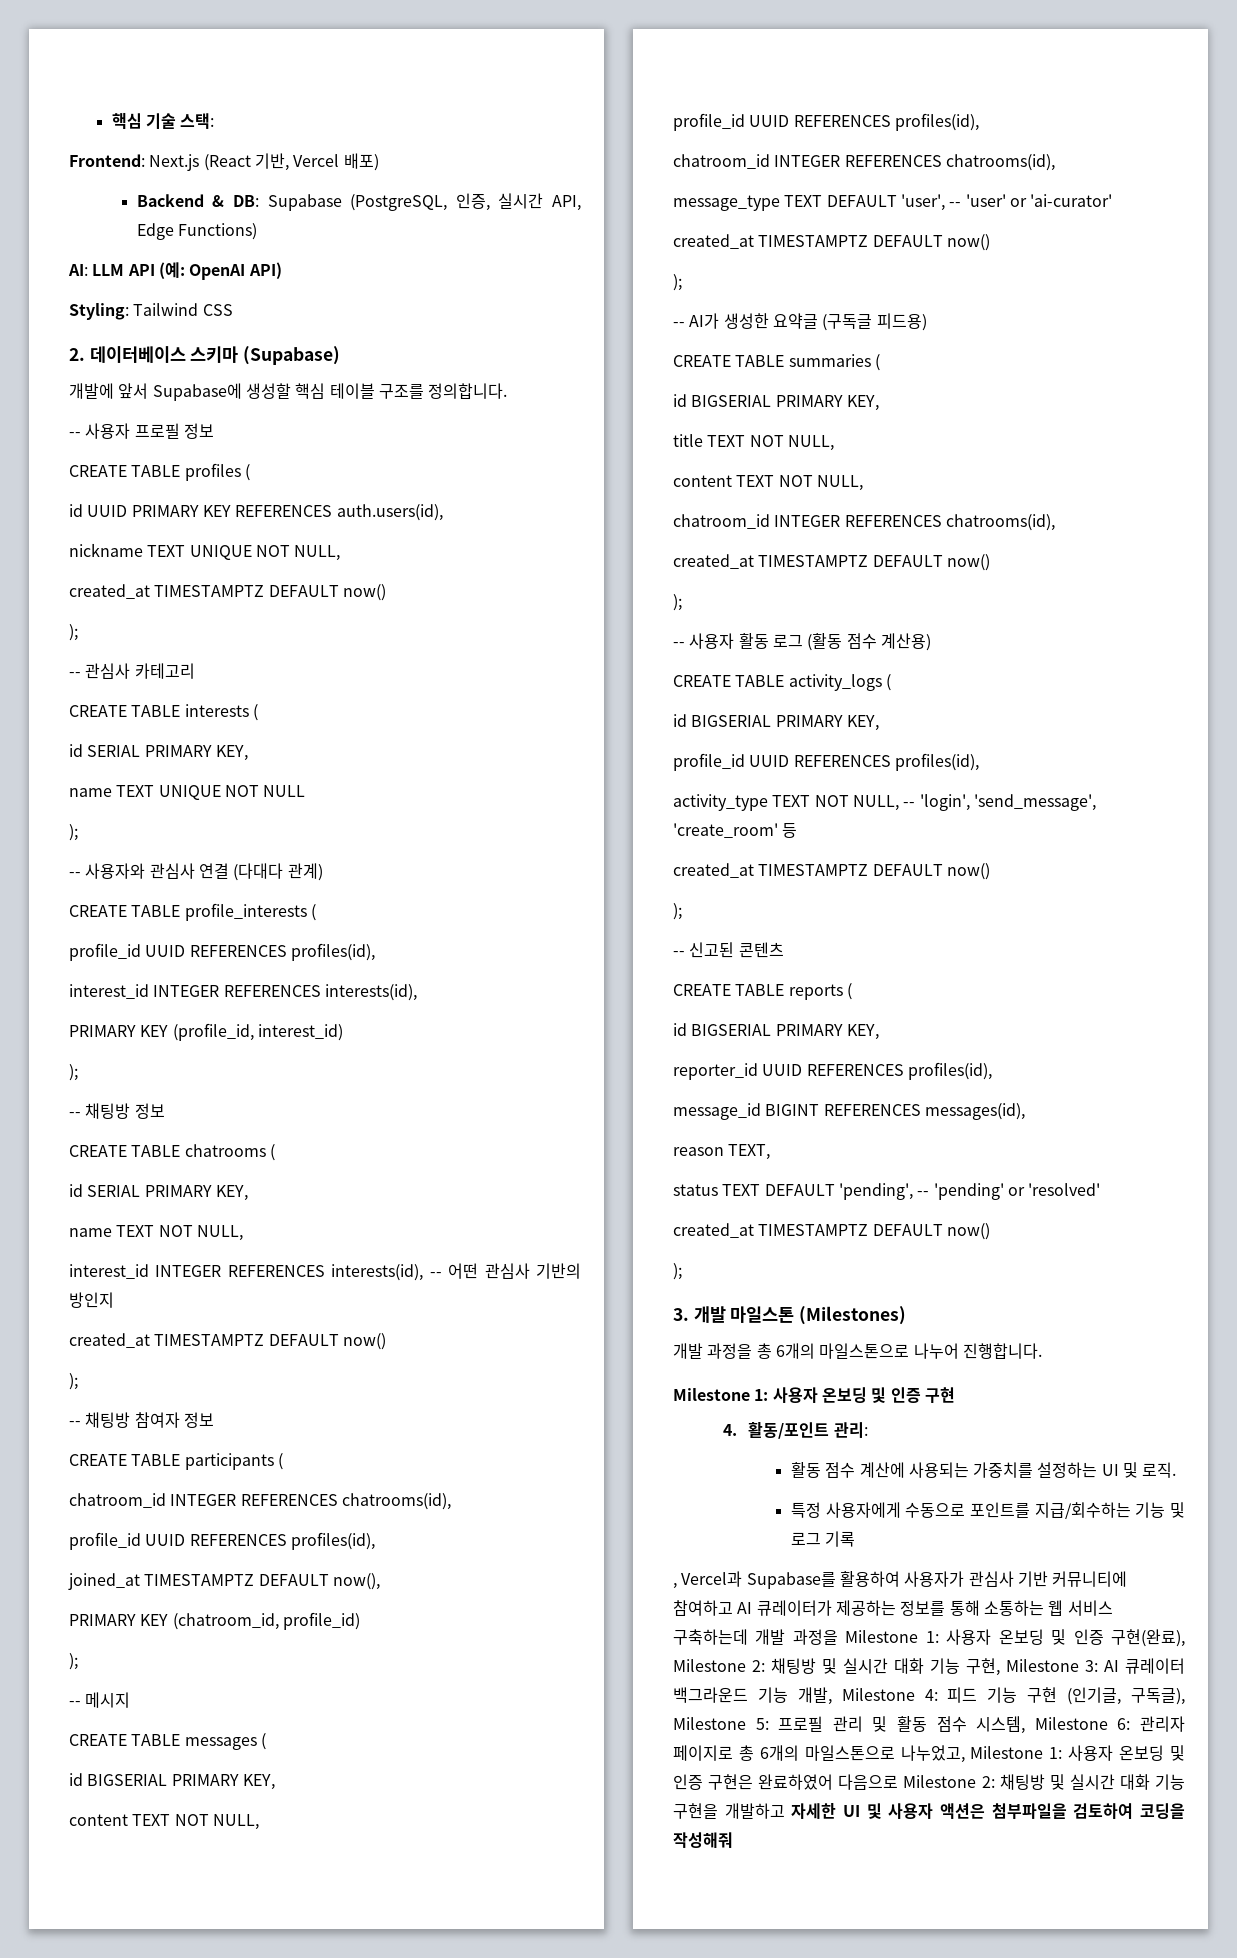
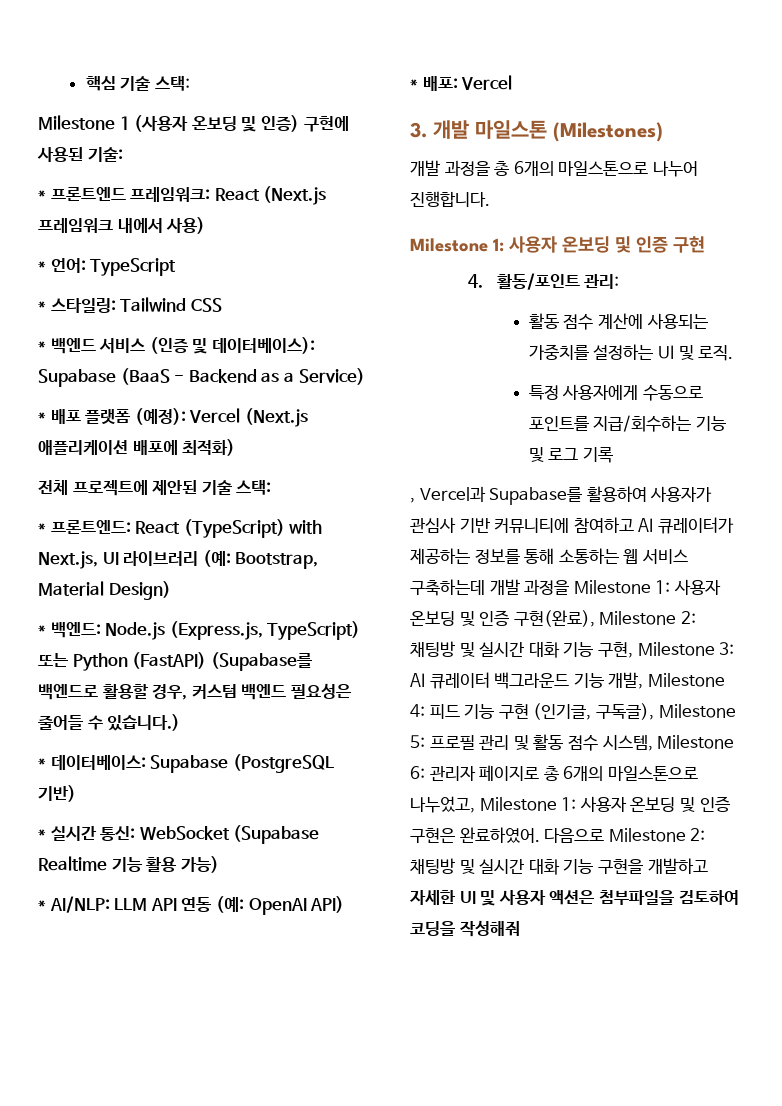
[69,153,379,171] [136,193,581,211] [136,223,258,240] [68,264,88,276] Frontend: Next.js (React 기반, Vercel 배포) // Backend & DB: Supabase (PostgreSQL, 인증, 실시간 API, Edge Functions) // AI: -> [38,115,349,132] [37,147,123,162] [38,186,327,205] [38,217,206,234] [38,258,177,276] [38,297,222,313] [38,337,315,354] [38,368,365,387] [38,408,308,427] [38,439,236,456] [38,480,272,496] [38,519,323,538] [38,550,319,569] [38,581,171,600] [38,621,361,640] [38,652,313,671] [38,683,352,700] [38,714,181,731] [38,754,334,773] [38,785,76,802] [38,825,320,844] [38,856,219,873] [38,896,110,913] Milestone 1 (사용자 온보딩 및 인증) 구현에 사용된 기술: // * 프론트엔드 프레임워크: React (Next.js 프레임워크 내에서 사용) // * 언어: TypeScript // * 스타일링: Tailwind CSS // * 백엔드 서비스 (인증 및 데이터베이스): Supabase (BaaS - Backend as a Service) // * 배포 플랫폼 (예정): Vercel (Next.js 애플리케이션 배포에 최적화) // 전체 프로젝트에 제안된 기술 스택: // * 프론트엔드: React (TypeScript) with Next.js, UI 라이브러리 (예: Bootstrap, Material Design) // * 백엔드: Node.js (Express.js, TypeScript) 또는 Python (FastAPI) (Supabase를 백엔드로 활용할 경우, 커스텀 백엔드 필요성은 줄어들 수 있습니다.) // * 데이터베이스: Supabase (PostgreSQL 기반) // * 실시간 통신: WebSocket (Supabase Realtime 기능 활용 가능) // * AI/NLP:
(155, 270) none -> [181,897,213,912] 연동
[69,303,233,320] [69,346,341,365] [69,383,508,401] [69,423,214,439] [69,463,250,481] [69,504,443,521] [69,543,341,561] [69,584,386,601] [69,624,78,641] [69,663,195,679] [69,704,258,721] [69,744,248,761] [69,785,306,800] [69,824,78,841] [69,863,323,881] [69,903,316,921] [69,943,375,961] [69,984,417,1001] [69,1023,343,1041] [69,1064,78,1081] [69,1103,165,1119] [69,1144,275,1161] [69,1184,248,1201] [69,1225,243,1241] [69,1263,581,1281] [69,1292,114,1308] [69,1333,386,1350] [69,1373,78,1390] [69,1412,214,1428] [69,1453,283,1470] [69,1493,451,1510] [69,1532,375,1550] [68,1573,380,1590] [69,1612,360,1630] [69,1653,78,1670] [69,1692,131,1708] [69,1733,266,1750] [69,1773,275,1790] [69,1814,259,1830] [673,113,979,131] [673,154,1055,171] [673,194,1113,211] [673,234,990,251] [673,274,682,291] [673,313,927,331] [673,354,880,371] [673,394,879,411] [673,434,834,451] [673,475,863,491] [673,514,1055,531] [673,554,990,571] [673,594,682,611] [673,633,931,651] [673,674,891,691] [673,714,879,731] [673,753,979,771] [673,794,1096,811] [673,823,798,838] [673,863,990,880] [673,903,682,920] [673,942,784,958] [673,983,852,1000] [673,1023,879,1040] [673,1062,992,1080] [673,1103,1025,1120] [673,1144,771,1160] [673,1183,1101,1200] [673,1223,990,1240] [673,1263,682,1280] Styling: Tailwind CSS // 2. 데이터베이스 스키마 (Supabase) // 개발에 앞서 Supabase에 생성할 핵심 테이블 구조를 정의합니다. // -- 사용자 프로필 정보 // CREATE TABLE profiles ( // id UUID PRIMARY KEY REFERENCES auth.users(id), // nickname TEXT UNIQUE NOT NULL, // created_at TIMESTAMPTZ DEFAULT now() // ); // -- 관심사 카테고리 // CREATE TABLE interests ( // id SERIAL PRIMARY KEY, // name TEXT UNIQUE NOT NULL // ); // -- 사용자와 관심사 연결 (다대다 관계) // CREATE TABLE profile_interests ( // profile_id UUID REFERENCES profiles(id), // interest_id INTEGER REFERENCES interests(id), // PRIMARY KEY (profile_id, interest_id) // ); // -- 채팅방 정보 // CREATE TABLE chatrooms ( // id SERIAL PRIMARY KEY, // name TEXT NOT NULL, // interest_id INTEGER REFERENCES interests(id), -- 어떤 관심사 기반의 방인지 // created_at TIMESTAMPTZ DEFAULT now() // ); // -- 채팅방 참여자 정보 // CREATE TABLE participants ( // chatroom_id INTEGER REFERENCES chatrooms(id), // profile_id UUID REFERENCES profiles(id), // joined_at TIMESTAMPTZ DEFAULT now(), // PRIMARY KEY (chatroom_id, profile_id) // ); // -- 메시지 // CREATE TABLE messages ( // id BIGSERIAL PRIMARY KEY, // content TEXT NOT NULL, // profile_id UUID REFERENCES profiles(id), // chatroom_id INTEGER REFERENCES chatrooms(id), // message_type TEXT DEFAULT 'user', -- 'user' or 'ai-curator' // created_at TIMESTAMPTZ DEFAULT now() // ); // -- AI가 생성한 요약글 (구독글 피드용) // CREATE TABLE summaries ( // id BIGSERIAL PRIMARY KEY, // title TEXT NOT NULL, // content TEXT NOT NULL, // chatroom_id INTEGER REFERENCES chatrooms(id), // created_at TIMESTAMPTZ DEFAULT now() // ); // -- 사용자 활동 로그 (활동 점수 계산용) // CREATE TABLE activity_logs ( // id BIGSERIAL PRIMARY KEY, // profile_id UUID REFERENCES profiles(id), // activity_type TEXT NOT NULL, -- 'login', 'send_message', 'create_room' 등 // created_at TIMESTAMPTZ DEFAULT now() // ); // -- 신고된 콘텐츠 // CREATE TABLE reports ( // id BIGSERIAL PRIMARY KEY, // reporter_id UUID REFERENCES profiles(id), // message_id BIGINT REFERENCES messages(id), // reason TEXT, // status TEXT DEFAULT 'pending', -- 'pending' or 'resolved' // created_at TIMESTAMPTZ DEFAULT now() // ); -> [410,75,513,91] * 배포: Vercel
[758,1774,834,1790] 완료하였어 -> [459,827,540,843] 완료하였어.

